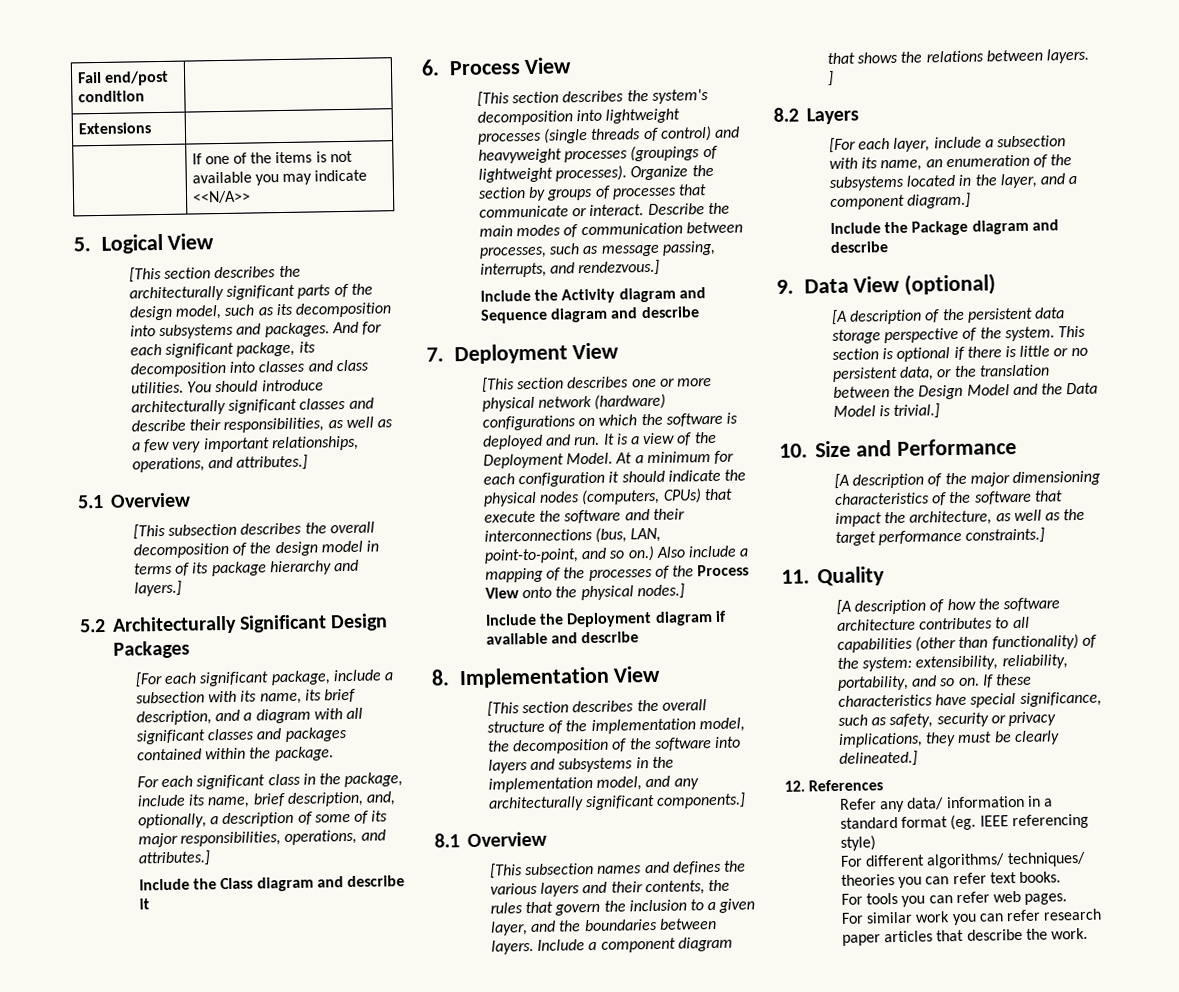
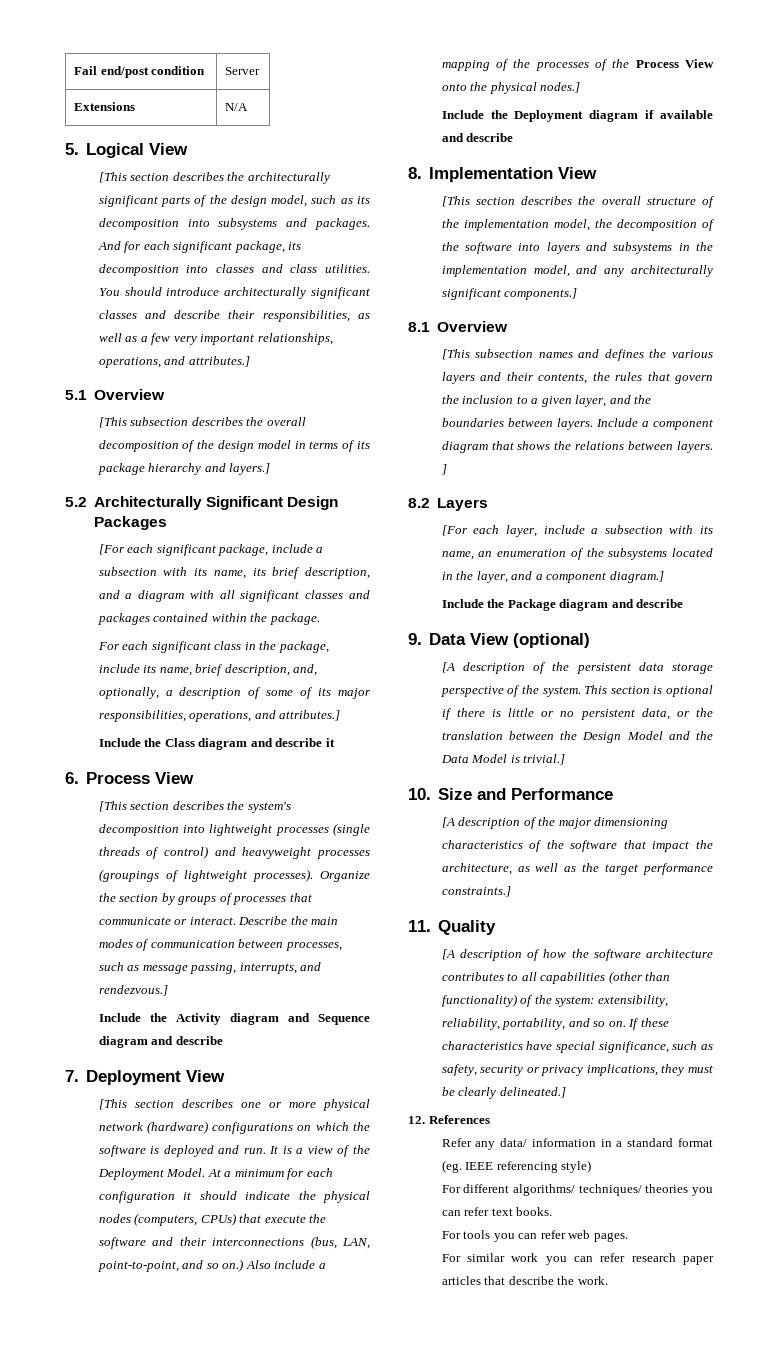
(145, 96) none -> [225,67,261,75] Server
[191,150,353,165] [191,169,368,186] [191,190,251,204] // | If one of the items is not available you may indicate <<N/A>> -> [225,103,249,111] N/A

